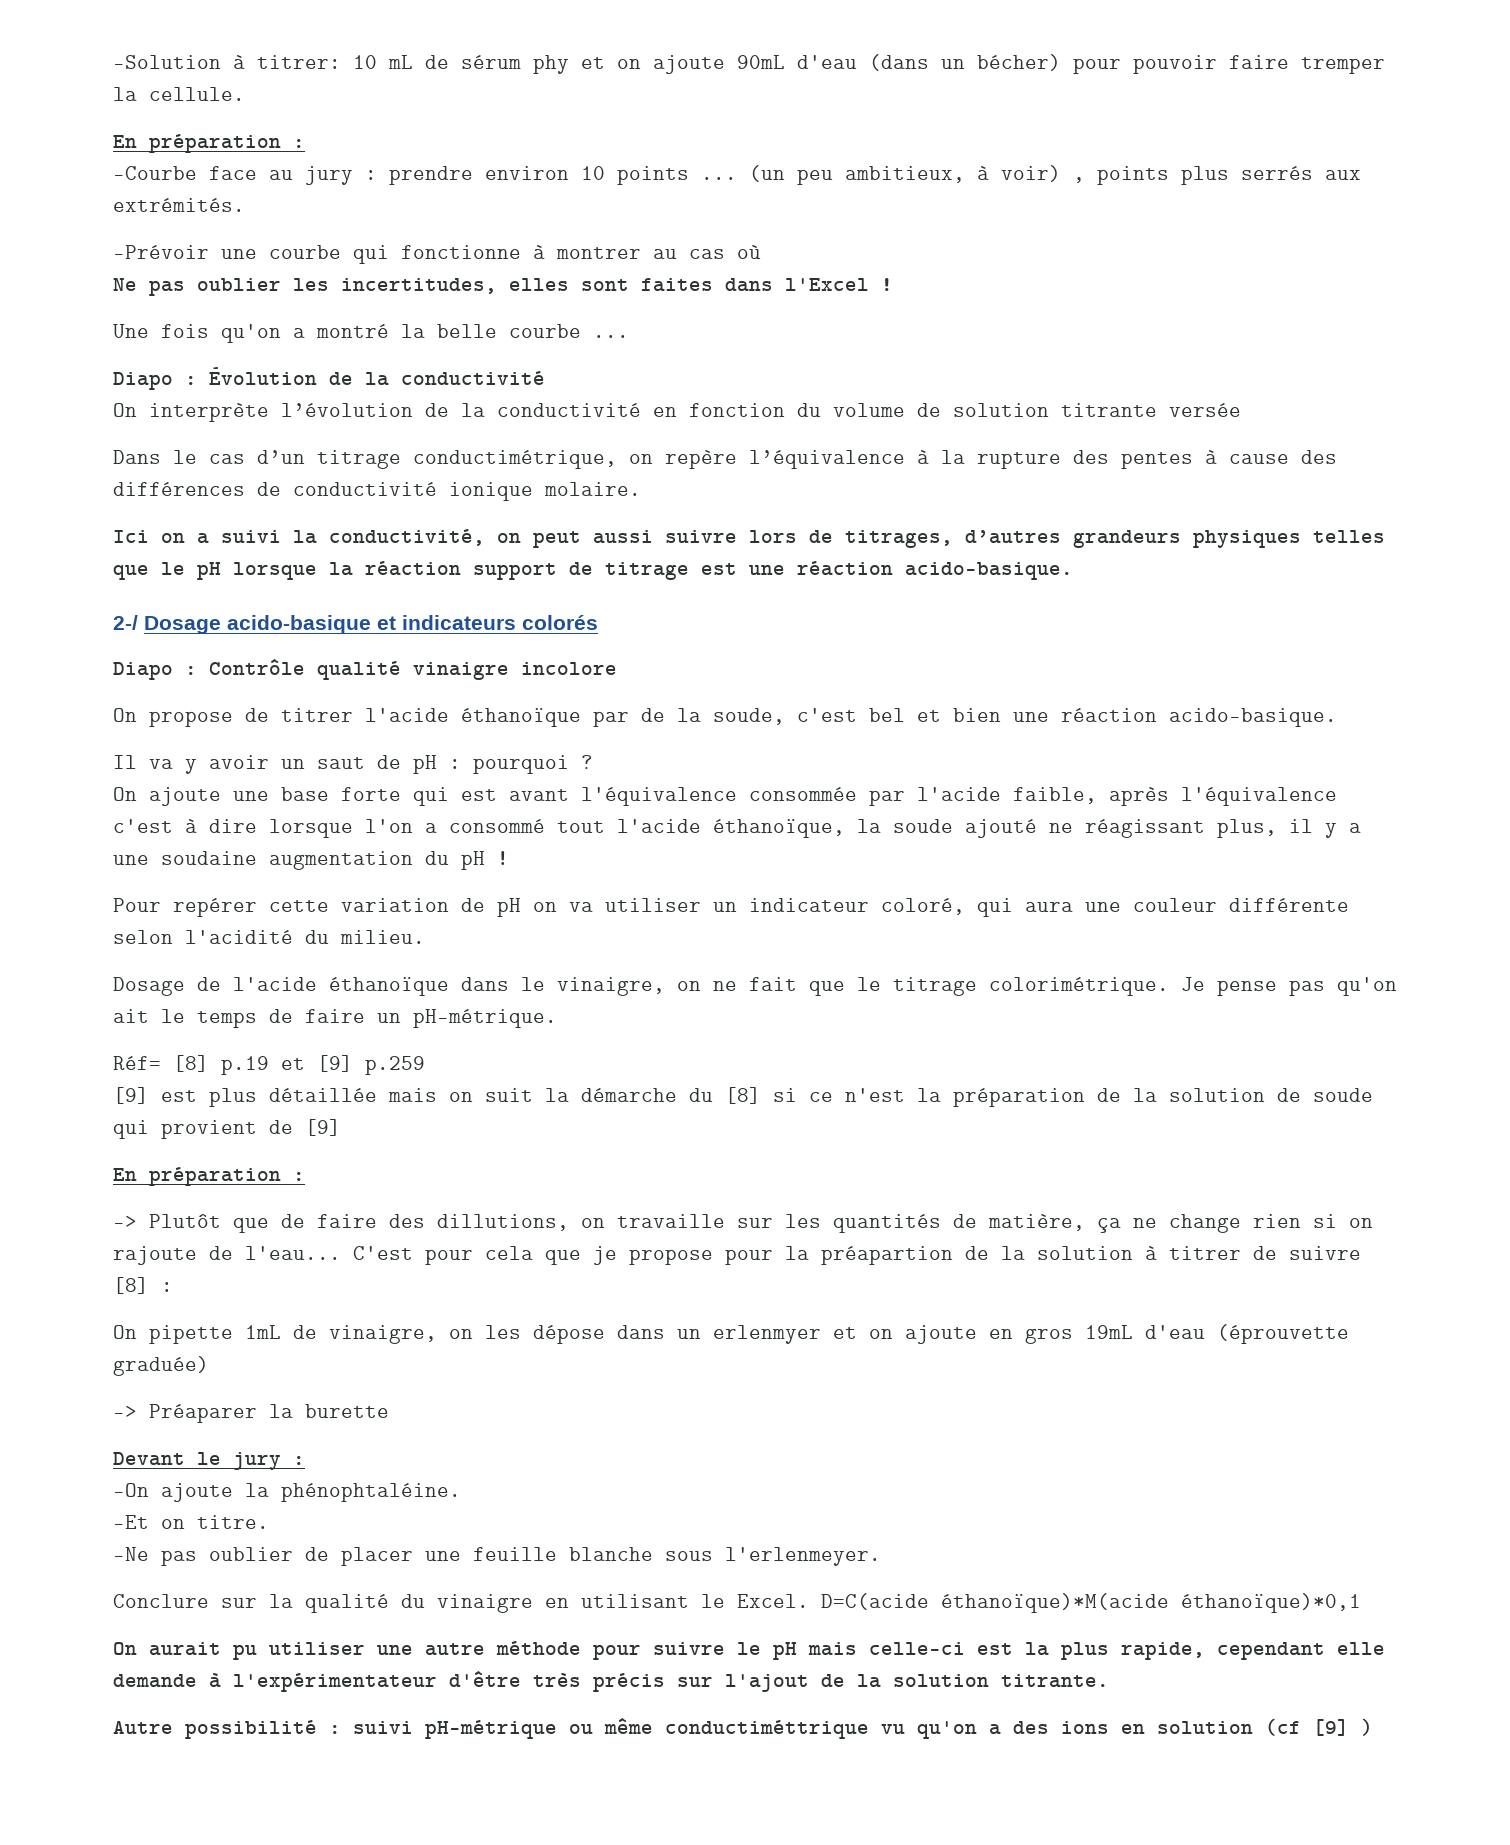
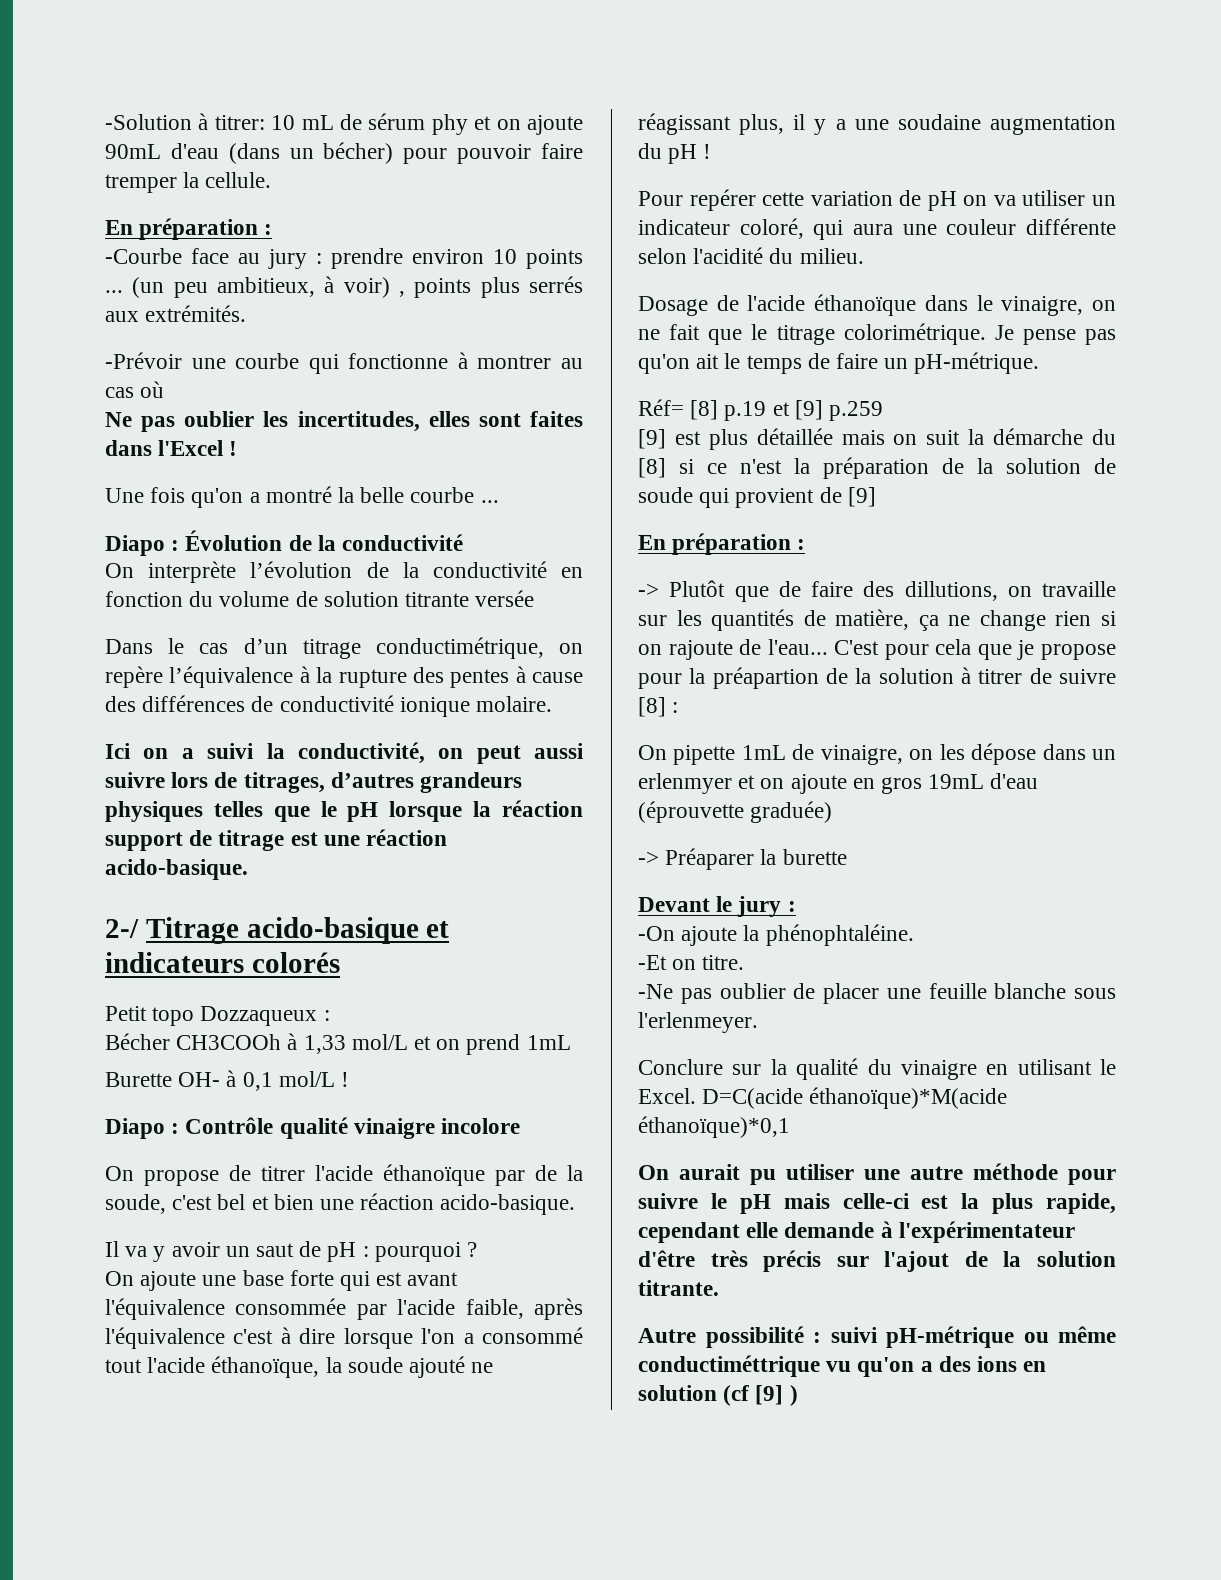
[144,616,221,634] Dosage -> [145,917,239,944] Titrage
(598, 622) none -> [105,1006,330,1026] [105,1033,571,1055] [105,1070,350,1091] // Petit topo Dozzaqueux : // Bécher CH3COOh à 1,33 mol/L et on prend 1mL // Burette OH- à 0,1 mol/L !

